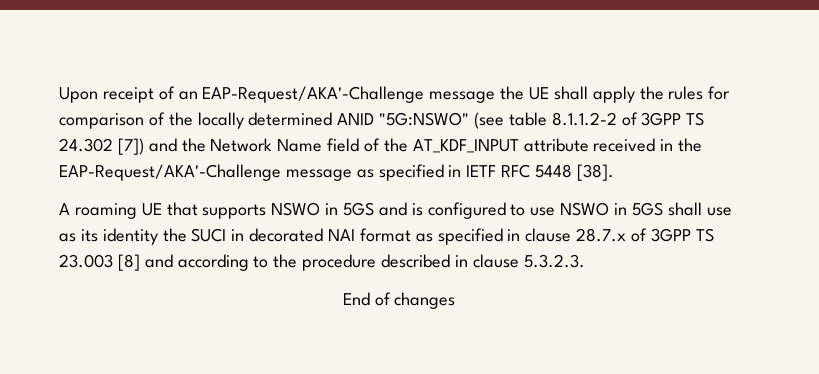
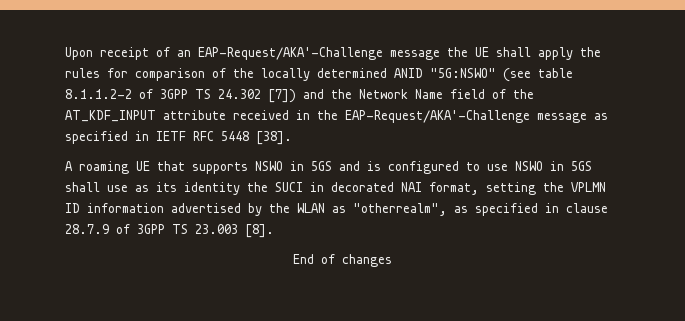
[359,228,411,242] format -> [429,182,606,195] [65,203,447,216] format, setting the VPLMN ID information advertised by the WLAN as "otherrealm",
[576,228,627,242] 28.7.x -> [65,224,109,234] 28.7.9
[117,254,585,271] [8] and according to the procedure described in clause 5.3.2.3. -> [245,224,274,238] [8].

